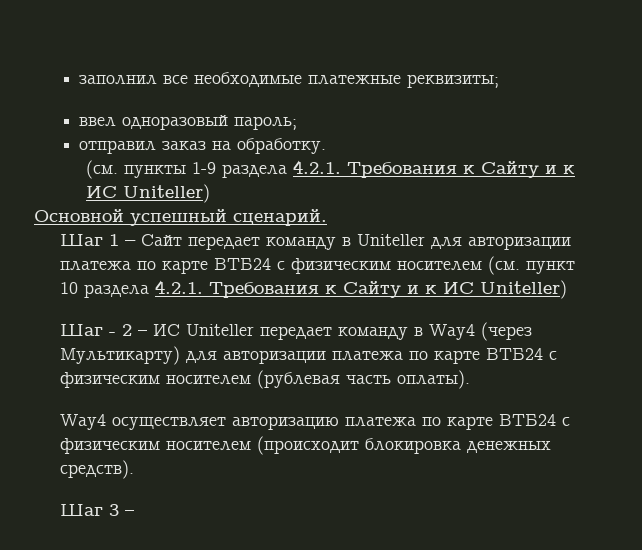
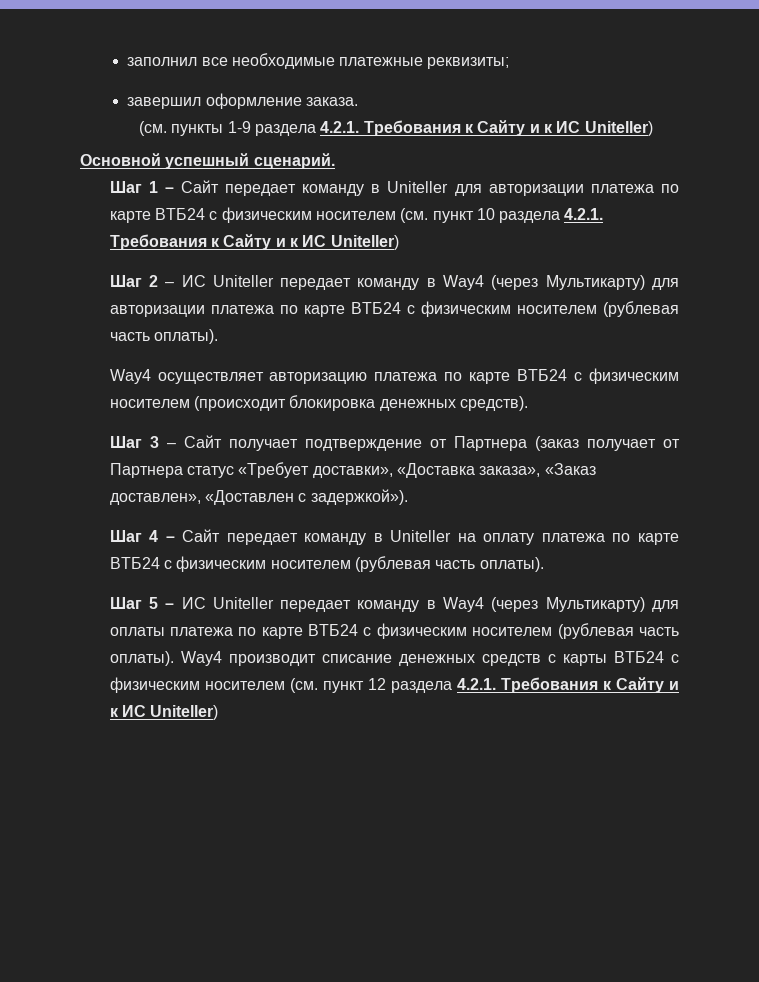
[79,115,298,130] [79,138,327,154] ввел одноразовый пароль; // отправил заказ на обработку. -> [127,93,358,109] завершил оформление заказа.
[109,332,117,336] - -> (142, 281) none
(135, 513) none -> [183,435,681,451] [109,462,596,478] [109,489,408,505] [109,529,679,545] [109,556,544,572] [109,597,679,612] [109,623,679,639] [109,651,680,666] [109,677,680,693] [109,705,219,720] Сайт получает подтверждение от Партнера (заказ получает от Партнера статус «Требует доставки», «Доставка заказа», «Заказ доставлен», «Доставлен с задержкой»). // Шаг 4 – Сайт передает команду в Uniteller на оплату платежа по карте ВТБ24 с физическим носителем (рублевая часть оплаты). // Шаг 5 – ИС Uniteller передает команду в Way4 (через Мультикарту) для оплаты платежа по карте ВТБ24 с физическим носителем (рублевая часть оплаты). Way4 производит списание денежных средств с карты ВТБ24 с физическим носителем (см. пункт 12 раздела 4.2.1. Требования к Сайту и к ИС Uniteller)

